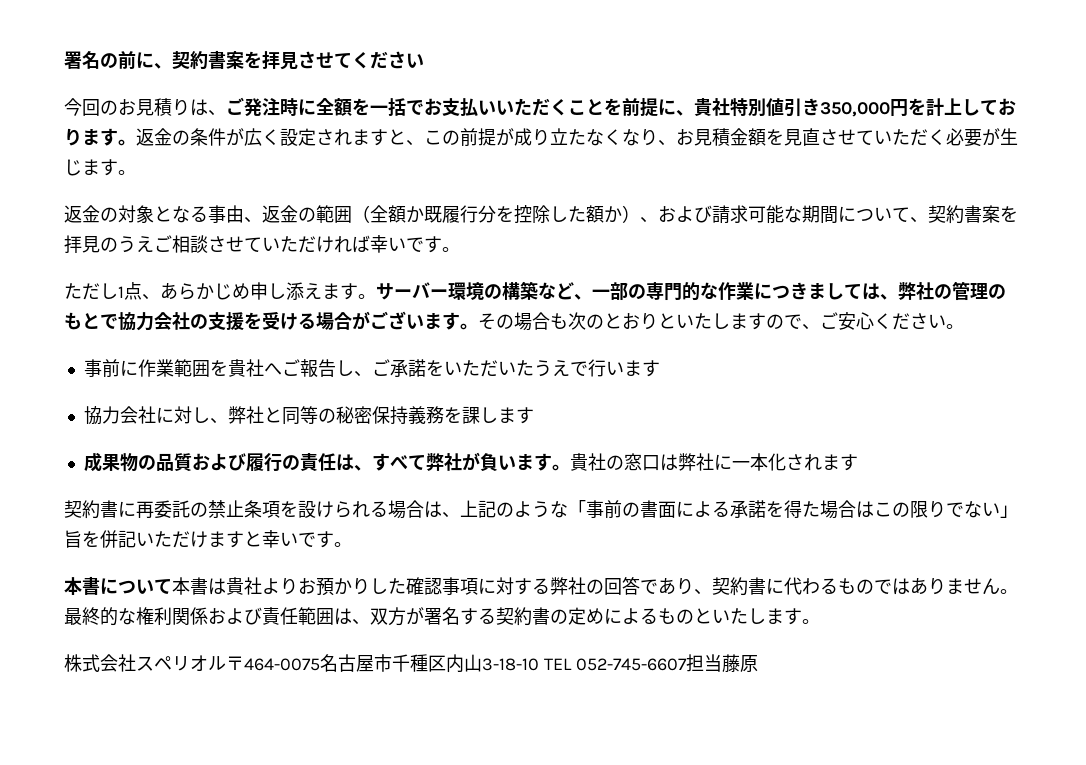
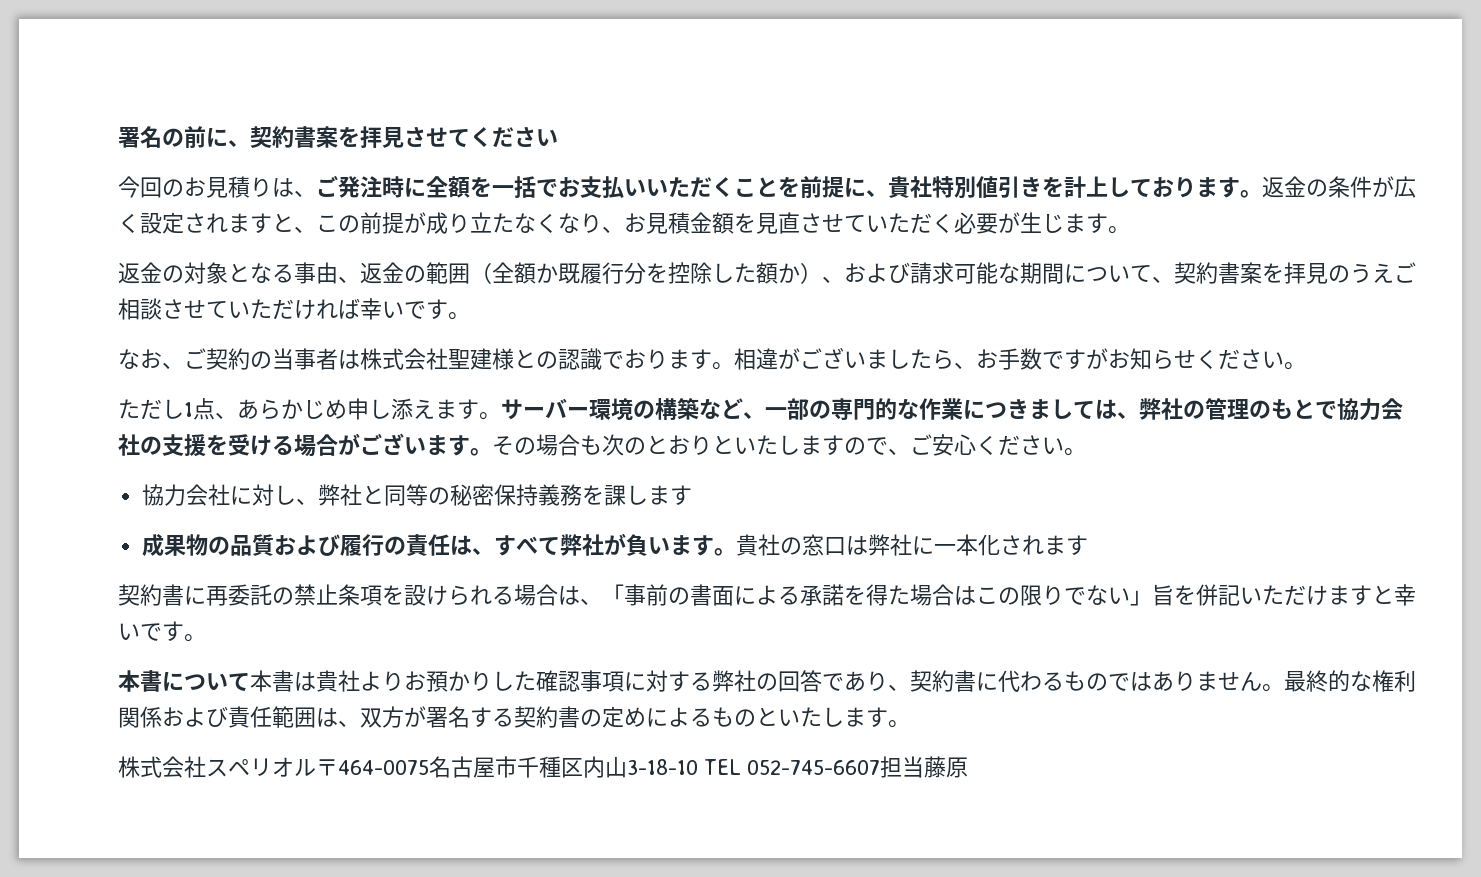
[820,99,908,117] 350,000円 -> (1042, 187) none
(460, 249) none -> [118,347,1306,370] // なお、ご契約の当事者は株式会社聖建様との認識でおります。相違がございましたら、お手数ですがお知らせください。
[83,359,660,377] // 事前に作業範囲を貴社へご報告し、ご承諾をいただいたうえで行います -> (1086, 452) none
[460,500,568,518] 上記のような -> (602, 601) none

